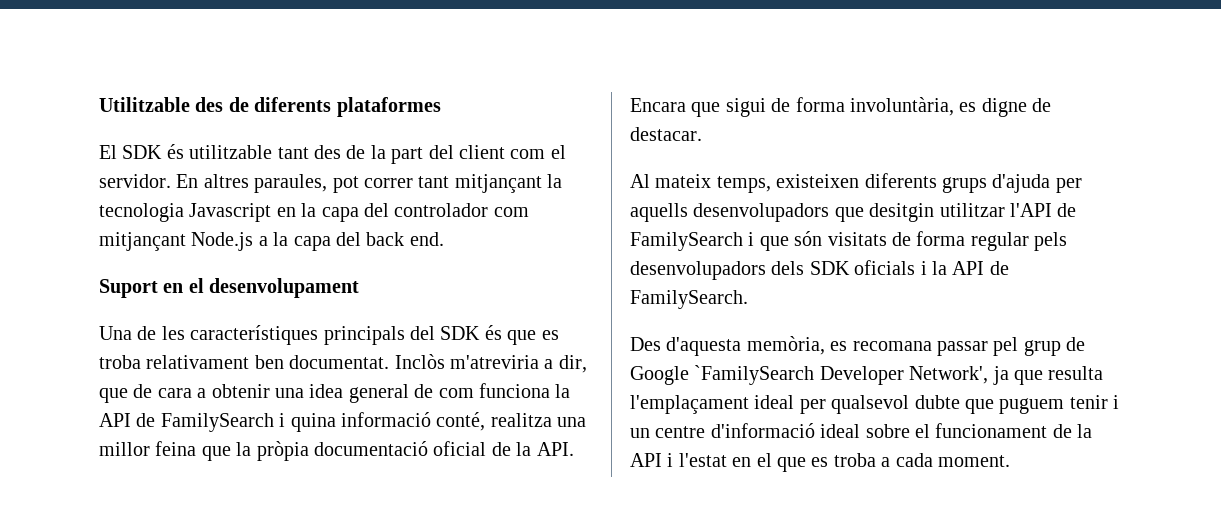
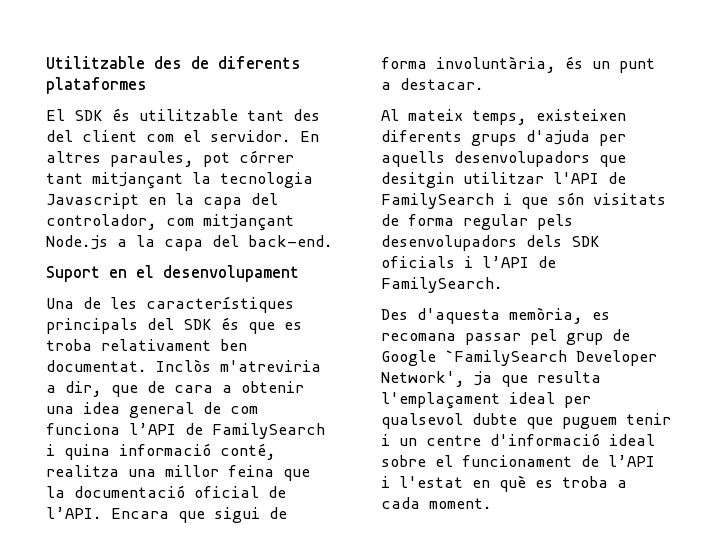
[346,145,424,164] de la part -> (320, 115) none
[364,178,413,188] correr -> [239,150,294,163] córrer
[394,203,489,217] controlador -> [46,214,157,230] controlador,
[366,232,444,246] back end. -> [248,235,333,247] back-end.
[555,384,571,398] [99,413,131,427] la API -> [129,423,176,435] l’API
[256,441,309,461] pròpia -> (65, 492) none
[516,442,574,456] la API. -> [46,507,102,519] l’API.
[959,98,1052,117] es digne de -> [565,56,655,73] [381,82,391,90] és un punt a
[932,261,985,275] la API -> [482,256,529,268] l’API
[1077,424,1093,438] [630,453,662,467] la API -> [608,455,655,467] l’API
[756,453,806,472] el que -> [499,475,526,492] què

